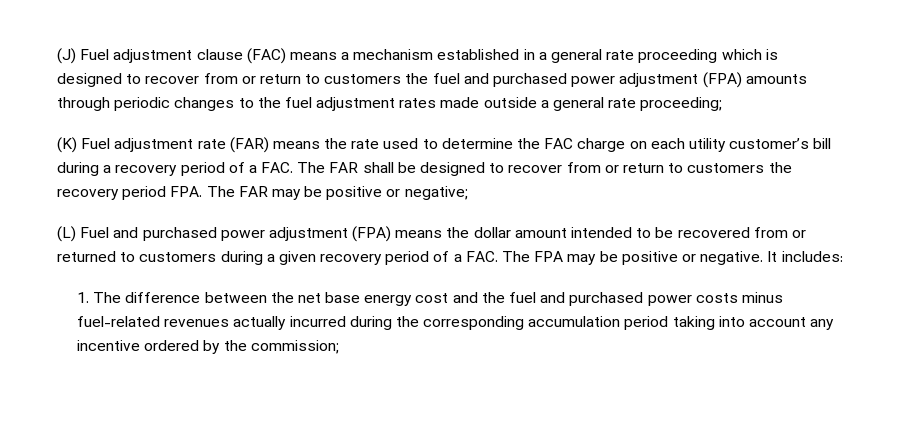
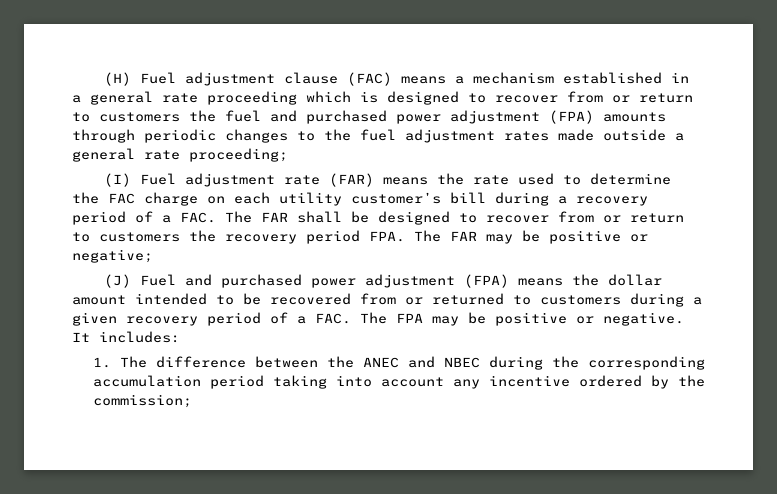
[57,48,76,64] (J) -> [103,72,131,86] (H)
[57,137,77,153] (K) -> [103,173,131,187] (I)
[57,226,76,242] (L) -> [103,274,131,288] (J)
[297,292,783,306] [76,316,346,330] net base energy cost and the fuel and purchased power costs minus fuel-related revenues actually incurred -> [362,356,480,368] ANEC and NBEC

